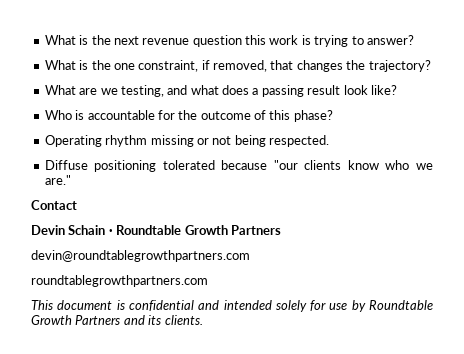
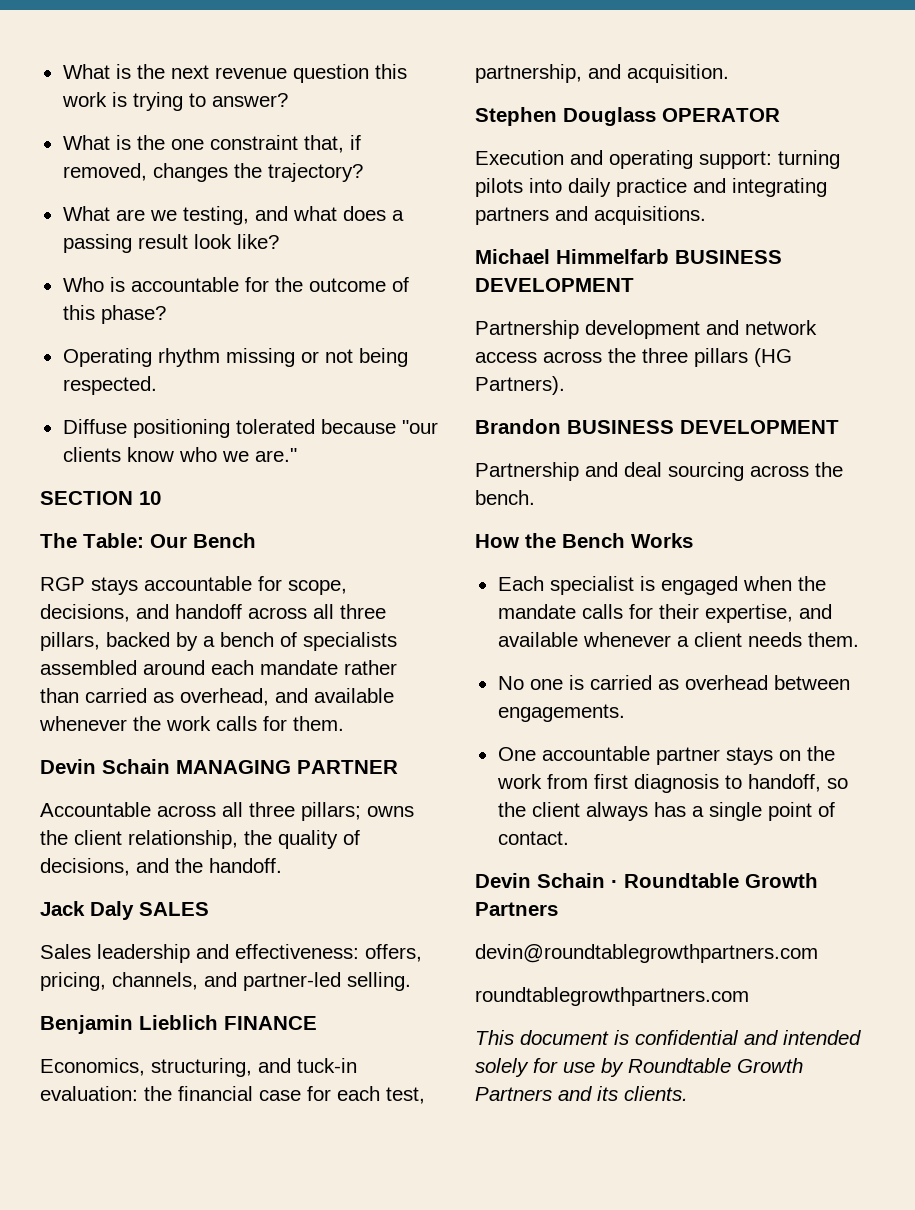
[138,60,199,72] constraint, -> [209,135,344,153] constraint that,
[270,60,294,70] that -> (147, 172) none
[31,200,77,210] Contact -> [40,491,161,505] [40,533,256,548] [40,576,347,595] [40,604,386,622] [40,632,397,651] [40,660,397,675] [40,688,394,706] [39,716,344,731] [40,759,398,774] [40,802,414,821] [40,830,360,849] [40,858,282,876] [40,901,209,920] [40,944,422,963] [40,972,411,991] [40,1015,317,1034] [40,1058,357,1077] [40,1086,425,1104] [475,64,729,83] [475,107,780,126] [475,150,840,169] [475,178,827,197] [475,206,706,225] [475,249,782,264] [475,278,634,292] [475,320,817,339] [475,348,792,367] [475,376,565,395] [475,419,839,434] [475,462,843,481] [475,490,535,505] [475,533,693,548] [497,576,826,595] [497,604,832,623] [497,632,859,647] [497,675,850,690] [497,704,625,722] [497,746,835,765] [496,774,848,793] [497,802,835,821] [497,831,569,845] SECTION 10 // The Table: Our Bench // RGP stays accountable for scope, decisions, and handoff across all three pillars, backed by a bench of specialists assembled around each mandate rather than carried as overhead, and available whenever the work calls for them. // Devin Schain MANAGING PARTNER // Accountable across all three pillars; owns the client relationship, the quality of decisions, and the handoff. // Jack Daly SALES // Sales leadership and effectiveness: offers, pricing, channels, and partner-led selling. // Benjamin Lieblich FINANCE // Economics, structuring, and tuck-in evaluation: the financial case for each test, partnership, and acquisition. // Stephen Douglass OPERATOR // Execution and operating support: turning pilots into daily practice and integrating partners and acquisitions. // Michael Himmelfarb BUSINESS DEVELOPMENT // Partnership development and network access across the three pillars (HG Partners). // Brandon BUSINESS DEVELOPMENT // Partnership and deal sourcing across the bench. // How the Bench Works // Each specialist is engaged when the mandate calls for their expertise, and available whenever a client needs them. // No one is carried as overhead between engagements. // One accountable partner stays on the work from first diagnosis to handoff, so the client always has a single point of contact.

